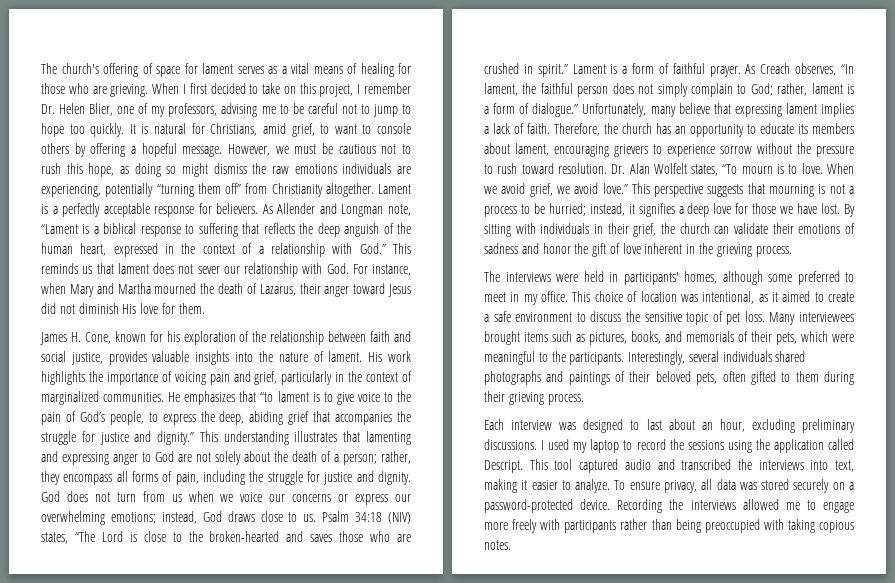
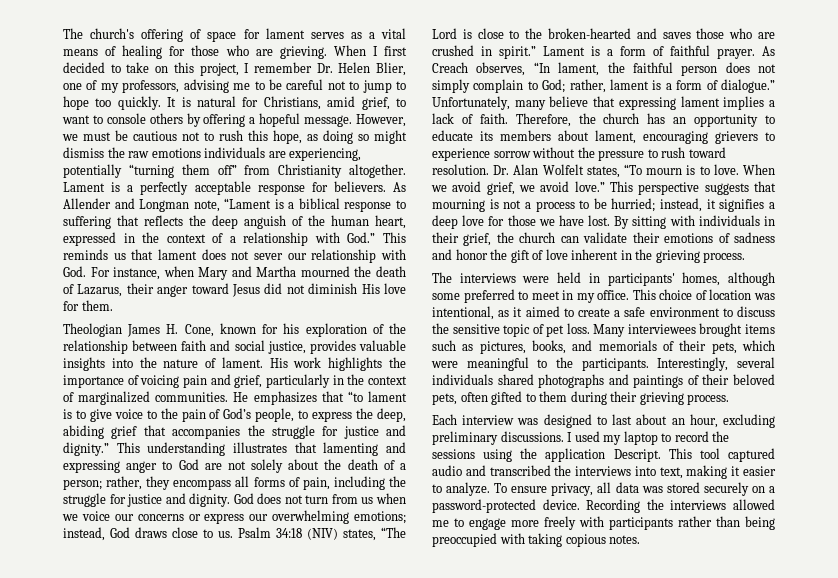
(205, 308) none -> [63,323,122,337] Theologian
[828,439,854,450] called -> (606, 455) none

